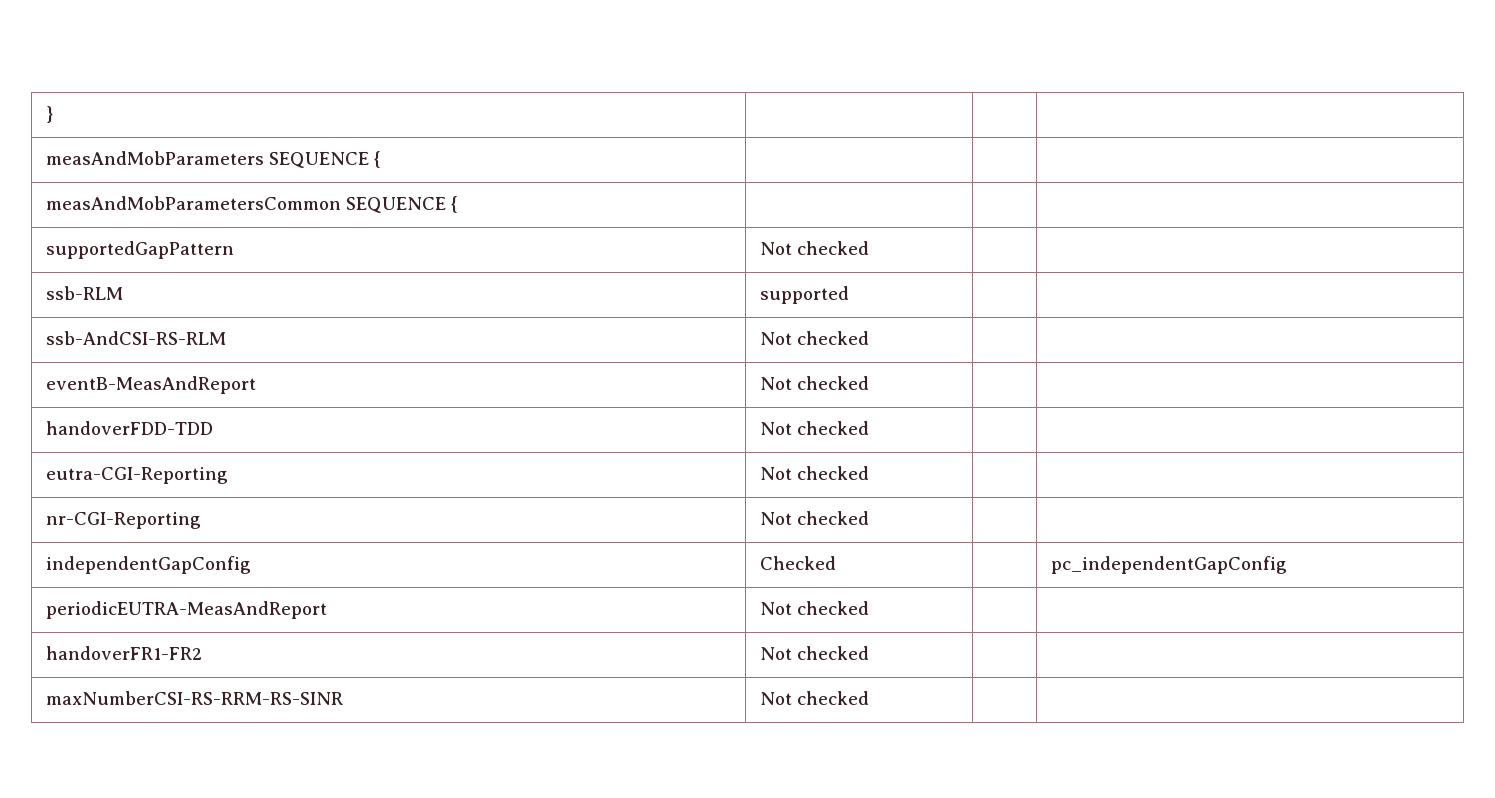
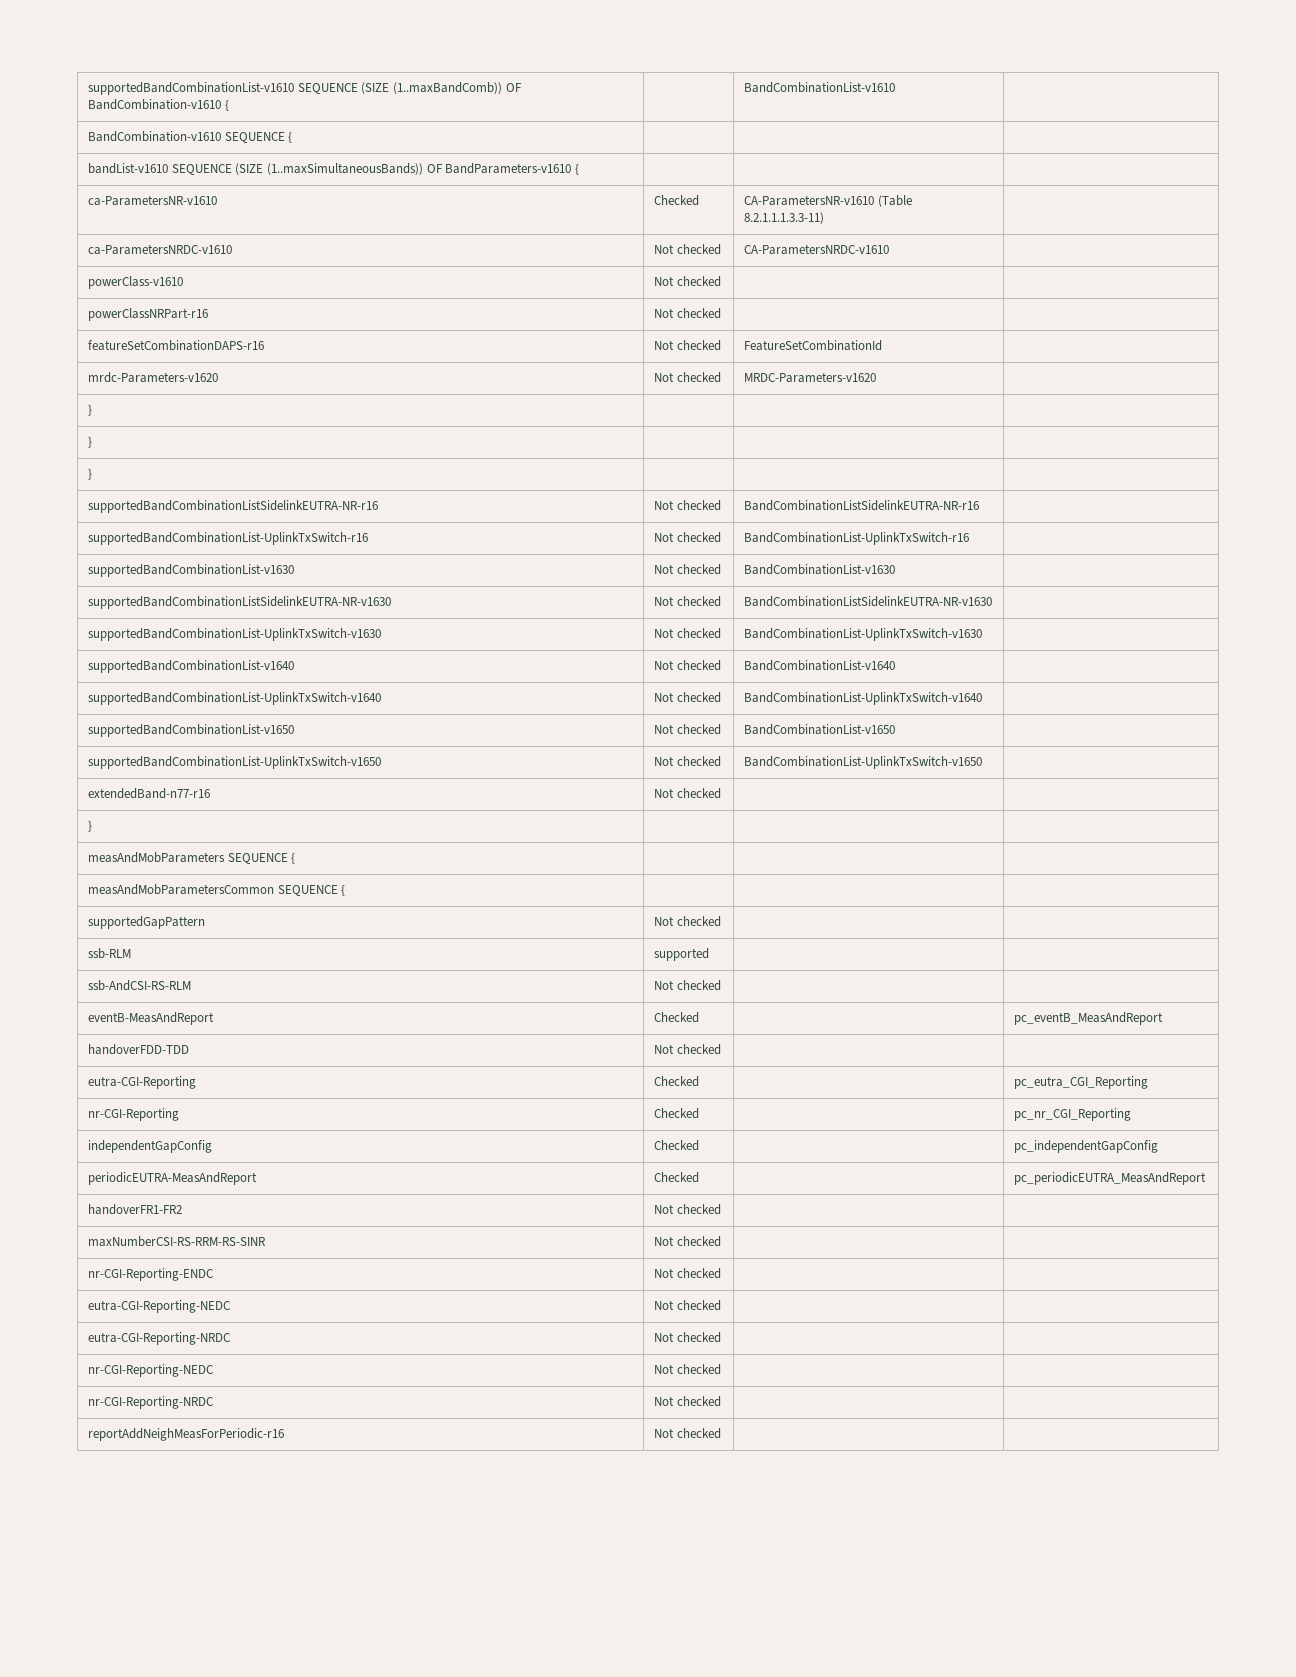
(45, 114) none -> [88,82,522,95] [88,99,229,111] [744,82,896,93] [88,131,293,143] [88,163,579,175] [88,195,218,206] [654,195,700,206] [744,195,912,207] [744,212,825,224] [88,244,233,255] [654,244,721,255] [744,244,890,255] [88,276,184,289] [654,276,721,287] [88,308,209,321] [654,308,721,319] [88,340,265,351] [654,340,721,351] [744,340,883,351] [88,372,219,383] [654,372,721,383] [744,372,877,383] [88,405,93,416] [88,437,93,448] [88,469,93,480] [88,500,379,513] [654,500,721,511] [744,500,980,511] [88,532,369,545] [654,532,721,543] [744,532,970,545] [88,564,295,577] [654,564,721,575] [744,564,896,575] [88,596,392,609] [654,596,721,607] [744,596,993,607] [88,628,382,641] [654,628,721,639] [744,628,983,641] [88,660,295,673] [654,660,721,671] [744,660,896,671] [88,692,382,705] [654,692,721,703] [744,692,983,705] [88,724,295,737] [654,724,721,735] [744,724,896,735] [88,756,382,769] [654,756,721,767] [744,756,983,769] [88,788,211,799] [654,788,721,799] supportedBandCombinationList-v1610 SEQUENCE (SIZE (1..maxBandComb)) OF BandCombination-v1610 { | | BandCombinationList-v1610 | // BandCombination-v1610 SEQUENCE { | | | // bandList-v1610 SEQUENCE (SIZE (1..maxSimultaneousBands)) OF BandParameters-v1610 { | | | // ca-ParametersNR-v1610 | Checked | CA-ParametersNR-v1610 (Table 8.2.1.1.1.3.3-11) | // ca-ParametersNRDC-v1610 | Not checked | CA-ParametersNRDC-v1610 | // powerClass-v1610 | Not checked | | // powerClassNRPart-r16 | Not checked | | // featureSetCombinationDAPS-r16 | Not checked | FeatureSetCombinationId | // mrdc-Parameters-v1620 | Not checked | MRDC-Parameters-v1620 | // } | | | // } | | | // } | | | // supportedBandCombinationListSidelinkEUTRA-NR-r16 | Not checked | BandCombinationListSidelinkEUTRA-NR-r16 | // supportedBandCombinationList-UplinkTxSwitch-r16 | Not checked | BandCombinationList-UplinkTxSwitch-r16 | // supportedBandCombinationList-v1630 | Not checked | BandCombinationList-v1630 | // supportedBandCombinationListSidelinkEUTRA-NR-v1630 | Not checked | BandCombinationListSidelinkEUTRA-NR-v1630 | // supportedBandCombinationList-UplinkTxSwitch-v1630 | Not checked | BandCombinationList-UplinkTxSwitch-v1630 | // supportedBandCombinationList-v1640 | Not checked | BandCombinationList-v1640 | // supportedBandCombinationList-UplinkTxSwitch-v1640 | Not checked | BandCombinationList-UplinkTxSwitch-v1640 | // supportedBandCombinationList-v1650 | Not checked | BandCombinationList-v1650 | // supportedBandCombinationList-UplinkTxSwitch-v1650 | Not checked | BandCombinationList-UplinkTxSwitch-v1650 | // extendedBand-n77-r16 | Not checked | | //
[759,376,869,390] Not checked | | -> [654,1012,700,1023] [1014,1012,1164,1025] Checked | | pc_eventB_MeasAndReport
[759,466,869,480] Not checked | | -> [654,1076,700,1087] [1014,1076,1149,1089] Checked | | pc_eutra_CGI_Reporting
[759,511,869,525] Not checked | | -> [654,1108,700,1119] [1014,1108,1132,1121] Checked | | pc_nr_CGI_Reporting
[759,601,869,615] Not checked | | -> [654,1172,700,1183] [1014,1172,1207,1185] Checked | | pc_periodicEUTRA_MeasAndReport
(869, 698) none -> [88,1268,214,1281] [654,1268,721,1279] [88,1300,231,1313] [654,1300,721,1311] [88,1332,231,1345] [654,1332,721,1343] [88,1364,214,1377] [654,1364,721,1375] [88,1396,214,1409] [654,1396,721,1407] [88,1428,285,1441] [654,1428,721,1439] // nr-CGI-Reporting-ENDC | Not checked | | // eutra-CGI-Reporting-NEDC | Not checked | | // eutra-CGI-Reporting-NRDC | Not checked | | // nr-CGI-Reporting-NEDC | Not checked | | // nr-CGI-Reporting-NRDC | Not checked | | // reportAddNeighMeasForPeriodic-r16 | Not checked | |

